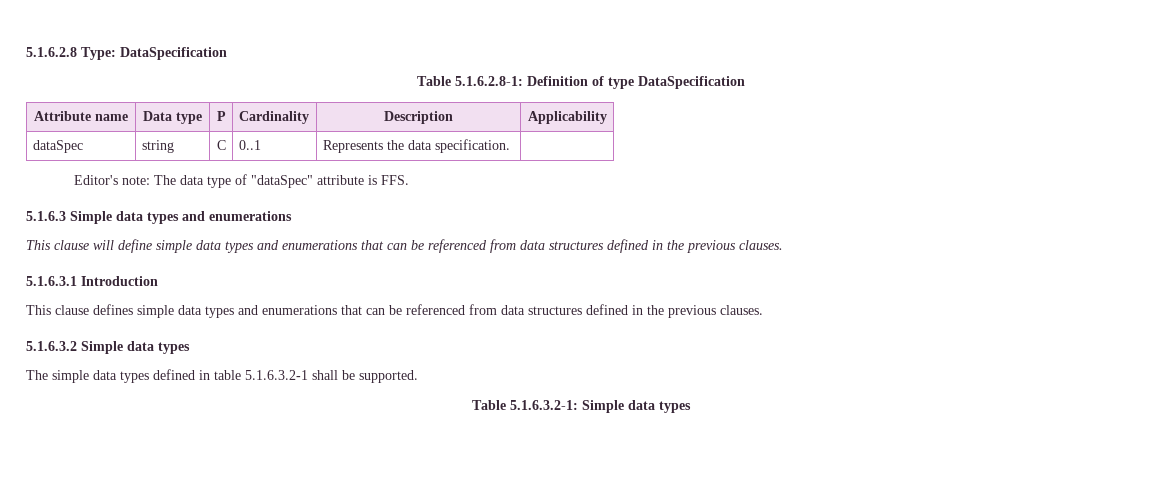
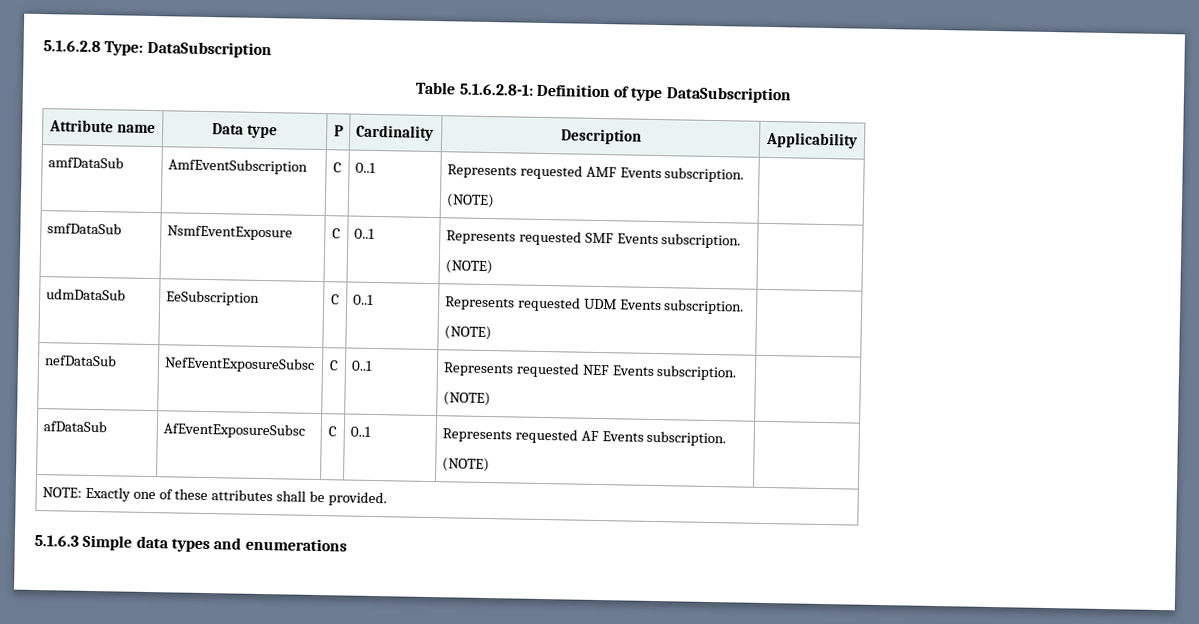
[120,47,227,60] DataSpecification -> [146,40,272,59] DataSubscription
[638,76,745,89] DataSpecification -> [665,86,792,104] DataSubscription
[32,140,83,153] [141,140,174,153] [216,140,226,150] [238,140,261,150] [322,139,510,153] [74,174,410,188] dataSpec | string | C | 0..1 | Represents the data specification. | // Editor's note: The data type of "dataSpec" attribute is FFS. -> [47,156,124,169] [167,158,308,175] [333,162,342,173] [354,162,376,173] [446,164,745,183] [445,193,495,209] [46,222,122,235] [166,225,293,241] [332,228,341,239] [353,228,375,239] [445,230,742,249] [444,259,493,275] [45,288,126,301] [165,290,260,306] [331,294,340,305] [352,294,374,305] [444,296,745,315] [443,325,492,341] [43,354,117,367] [163,356,315,373] [329,360,339,371] [350,360,373,371] [442,362,738,381] [442,391,491,407] [42,420,107,433] [162,422,305,439] [328,426,337,437] [349,426,371,437] [441,428,727,447] [441,457,490,473] [41,486,388,507] amfDataSub | AmfEventSubscription | C | 0..1 | Represents requested AMF Events subscription. // (NOTE) | // smfDataSub | NsmfEventExposure | C | 0..1 | Represents requested SMF Events subscription. // (NOTE) | // udmDataSub | EeSubscription | C | 0..1 | Represents requested UDM Events subscription. // (NOTE) | // nefDataSub | NefEventExposureSubsc | C | 0..1 | Represents requested NEF Events subscription. // (NOTE) | // afDataSub | AfEventExposureSubsc | C | 0..1 | Represents requested AF Events subscription. // (NOTE) | // NOTE: Exactly one of these attributes shall be provided.
[26,239,783,253] [26,276,158,286] [26,304,763,318] [26,341,190,354] [26,369,418,383] [472,400,691,413] // This clause will define simple data types and enumerations that can be referenced from data structures defined in the previous clauses. // 5.1.6.3.1 Introduction // This clause defines simple data types and enumerations that can be referenced from data structures defined in the previous clauses. // 5.1.6.3.2 Simple data types // The simple data types defined in table 5.1.6.3.2-1 shall be supported. // Table 5.1.6.3.2-1: Simple data types -> (347, 544) none

